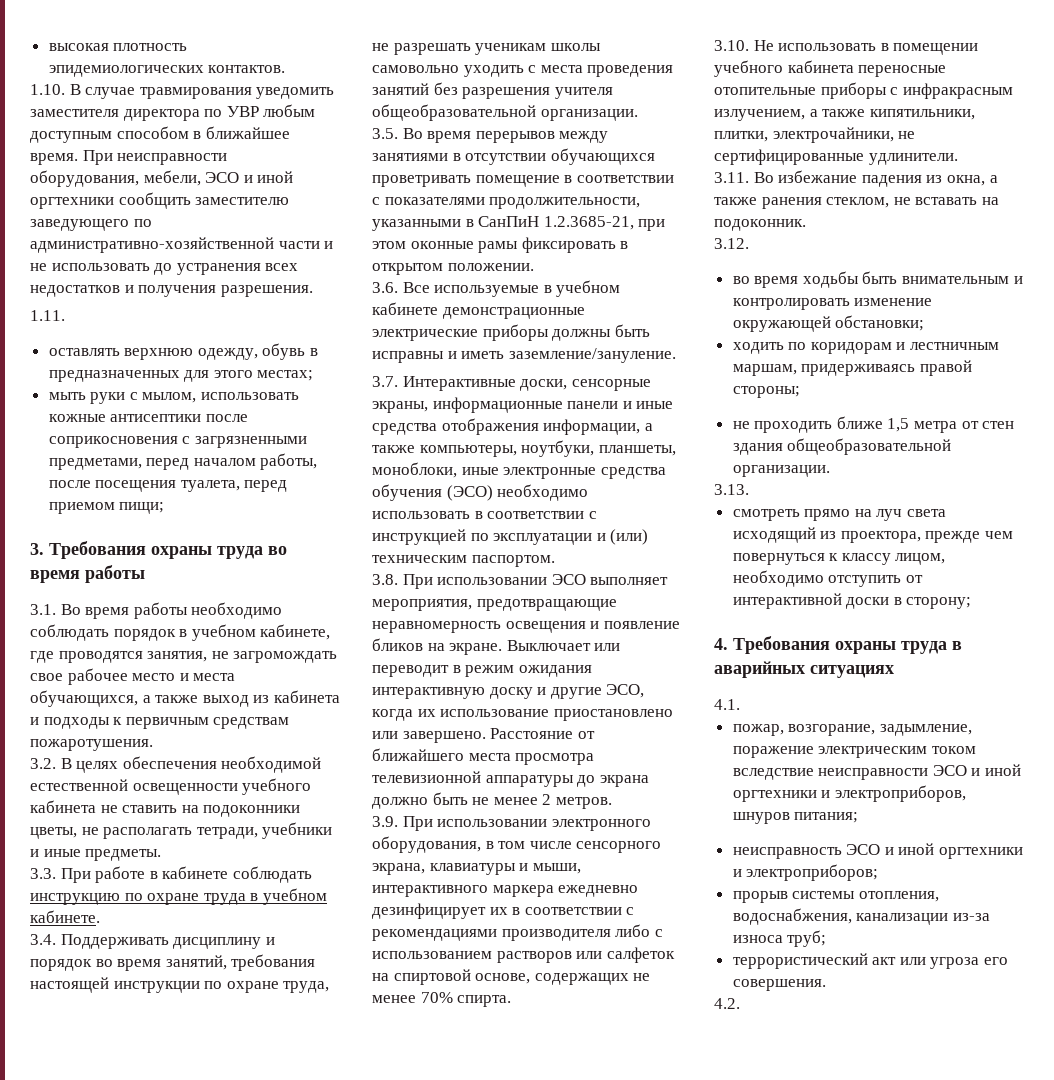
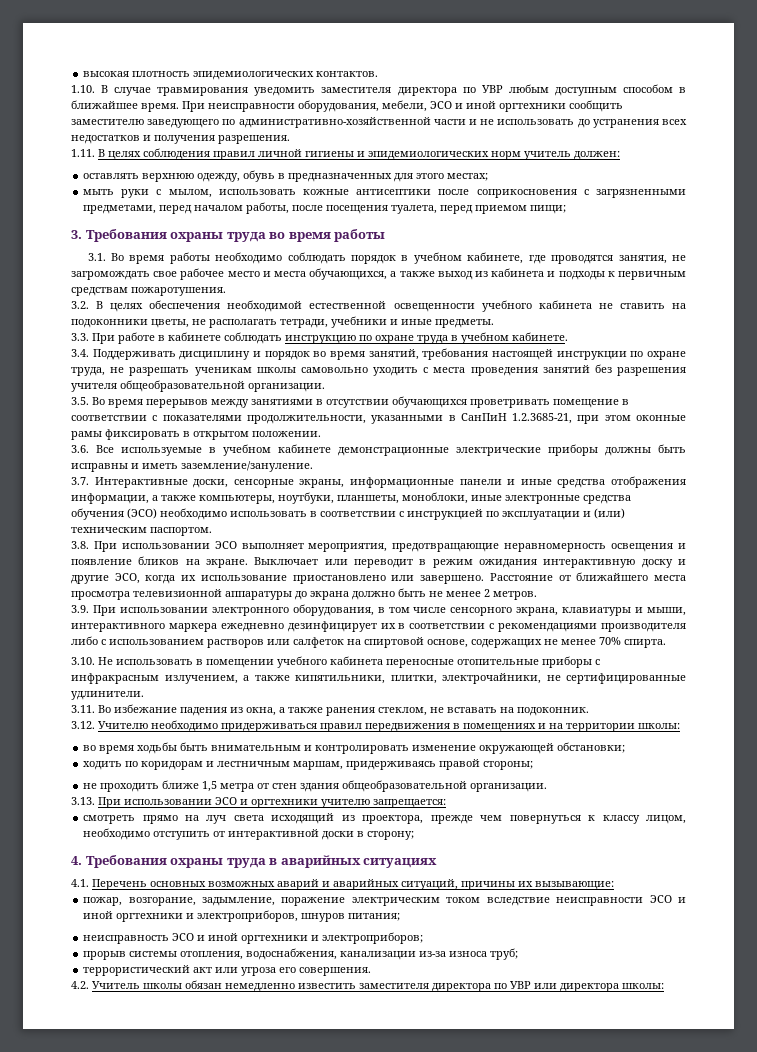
(65, 315) none -> [98,148,620,160] В целях соблюдения правил личной гигиены и эпидемиологических норм учитель должен:
(749, 243) none -> [98,720,680,732] Учителю необходимо придерживаться правил передвижения в помещениях и на территории школы:
(749, 489) none -> [98,797,446,808] При использовании ЭСО и оргтехники учителю запрещается:
(740, 704) none -> [92,879,614,890] Перечень основных возможных аварий и аварийных ситуаций, причины их вызывающие:
(740, 1003) none -> [92,980,664,992] Учитель школы обязан немедленно известить заместителя директора по УВР или директора школы:

